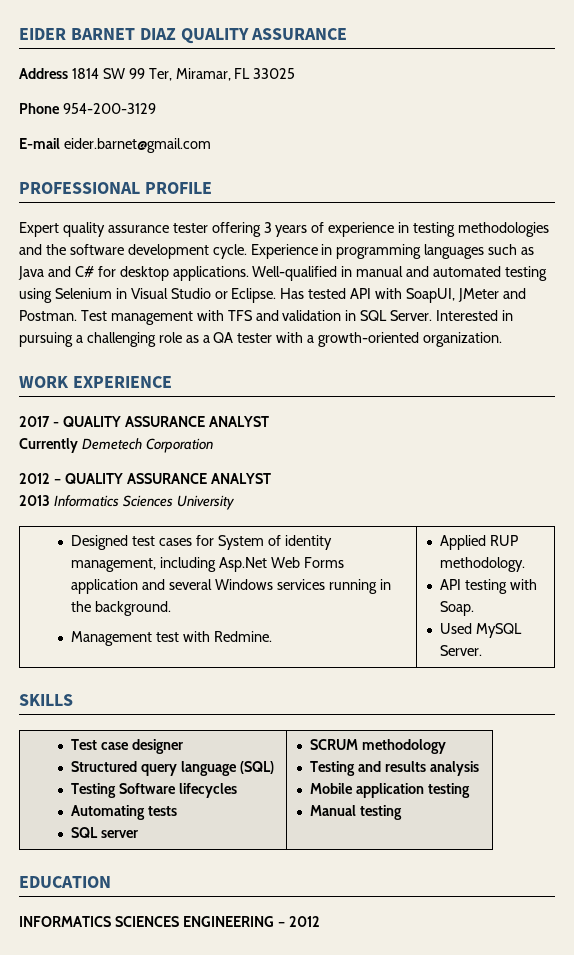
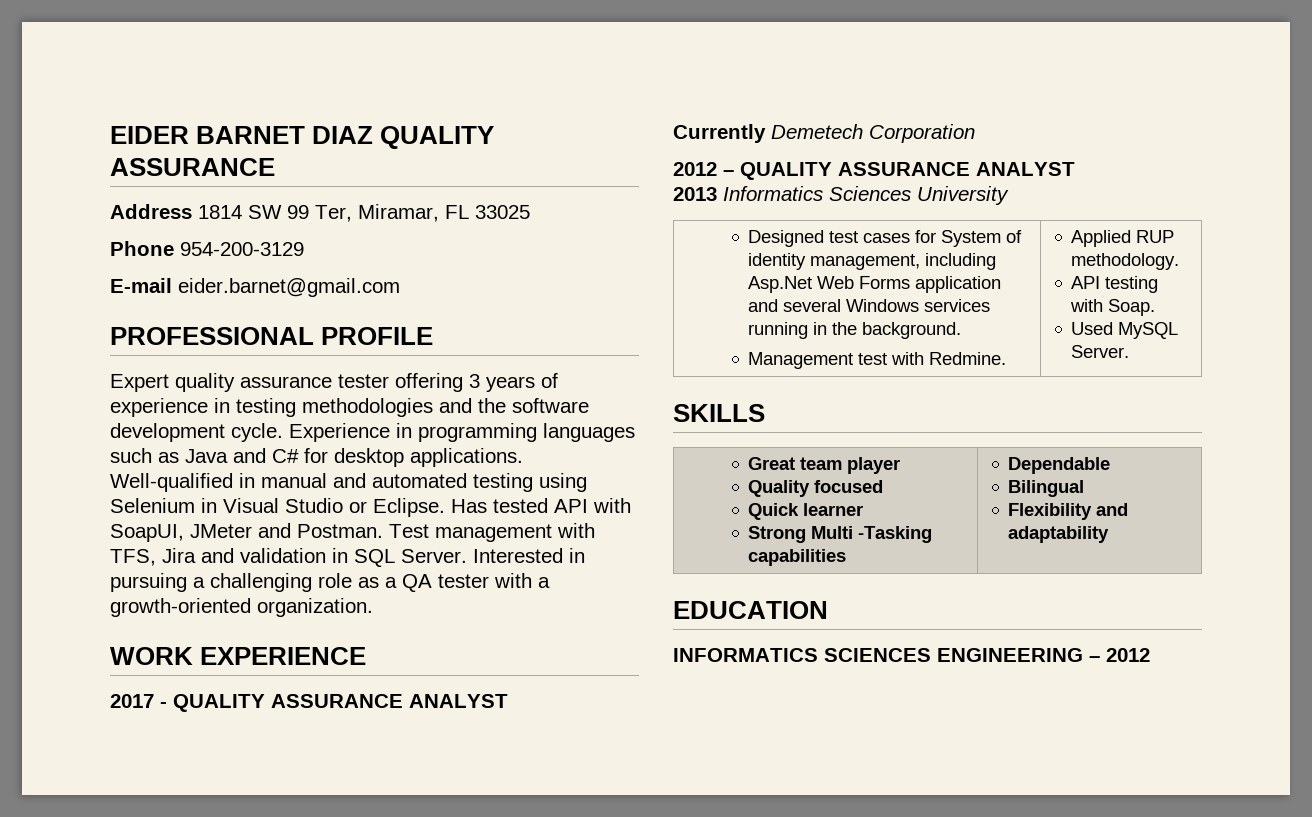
[227,310,253,321] TFS -> [110,548,196,566] TFS, Jira
[71,739,183,754] [71,761,274,776] [71,783,237,798] [71,805,177,820] [71,827,138,838] [310,739,447,754] [310,761,480,776] [310,783,471,798] [310,805,403,820] Test case designer // Structured query language (SQL) // Testing Software lifecycles // Automating tests // SQL server | SCRUM methodology // Testing and results analysis // Mobile application testing // Manual testing -> [748,457,901,474] [748,480,884,497] [748,503,864,520] [748,526,933,543] [748,549,847,566] [1008,457,1111,474] [1008,480,1085,497] [1008,503,1129,520] [1008,526,1110,543] Great team player // Quality focused // Quick learner // Strong Multi -Tasking capabilities | Dependable // Bilingual // Flexibility and adaptability

